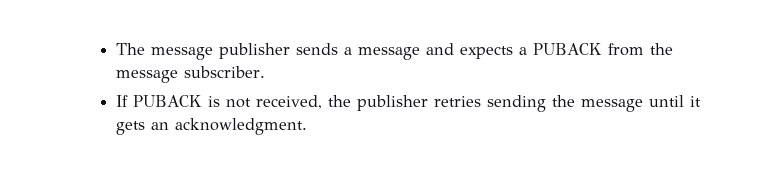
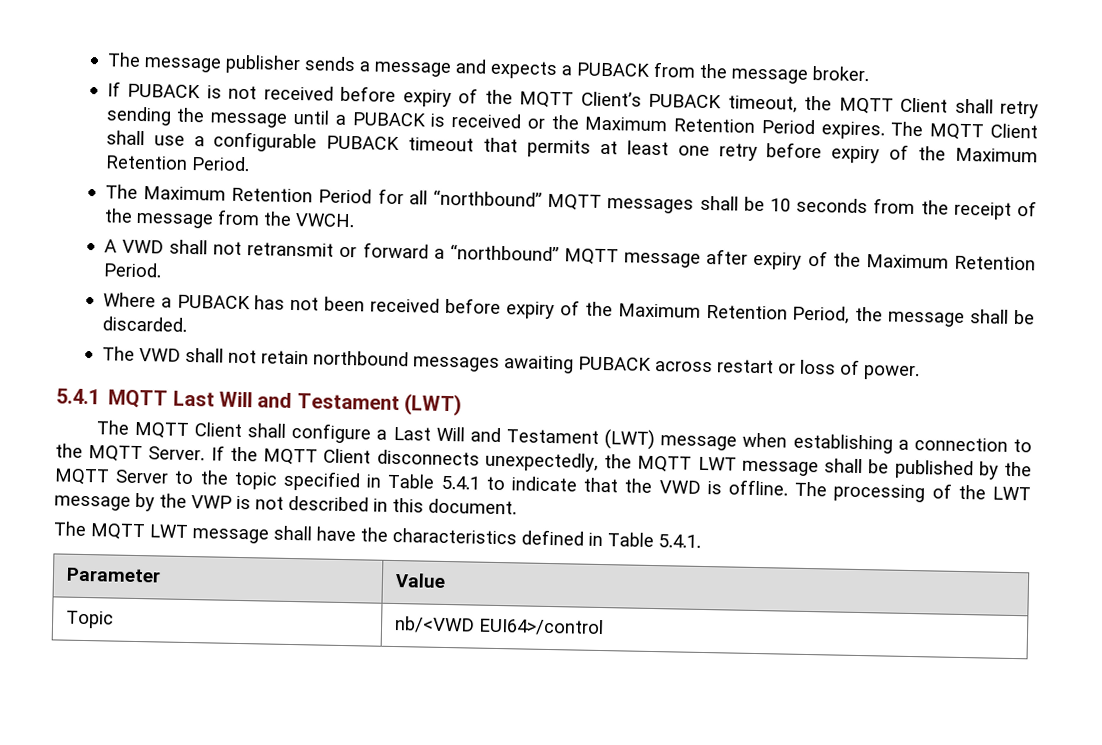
[184,66,266,78] subscriber. -> [811,65,869,82] broker.
[256,95,702,112] [116,118,308,135] received, the publisher retries sending the message until it gets an acknowledgment. -> [263,85,1039,119] [105,106,1038,141] [105,130,1038,164] [104,155,250,172] [104,184,1037,220] [103,208,355,229] [103,239,1036,271] [102,262,162,278] [102,292,1035,328] [101,316,187,332] [101,346,920,381] [56,388,463,417] [95,420,1032,454] [55,443,1033,480] [54,468,1032,503] [54,492,517,515] [53,521,701,548] [65,567,161,583] [394,573,446,588] [64,610,114,629] [393,616,604,637] received before expiry of the MQTT Client’s PUBACK timeout, the MQTT Client shall retry sending the message until a PUBACK is received or the Maximum Retention Period expires. The MQTT Client shall use a configurable PUBACK timeout that permits at least one retry before expiry of the Maximum Retention Period. // The Maximum Retention Period for all “northbound” MQTT messages shall be 10 seconds from the receipt of the message from the VWCH. // A VWD shall not retransmit or forward a “northbound” MQTT message after expiry of the Maximum Retention Period. // Where a PUBACK has not been received before expiry of the Maximum Retention Period, the message shall be discarded. // The VWD shall not retain northbound messages awaiting PUBACK across restart or loss of power. // 5.4.1 MQTT Last Will and Testament (LWT) // The MQTT Client shall configure a Last Will and Testament (LWT) message when establishing a connection to the MQTT Server. If the MQTT Client disconnects unexpectedly, the MQTT LWT message shall be published by the MQTT Server to the topic specified in Table 5.4.1 to indicate that the VWD is offline. The processing of the LWT message by the VWP is not described in this document. // The MQTT LWT message shall have the characteristics defined in Table 5.4.1. // Parameter | Value // Topic | nb/<VWD EUI64>/control

